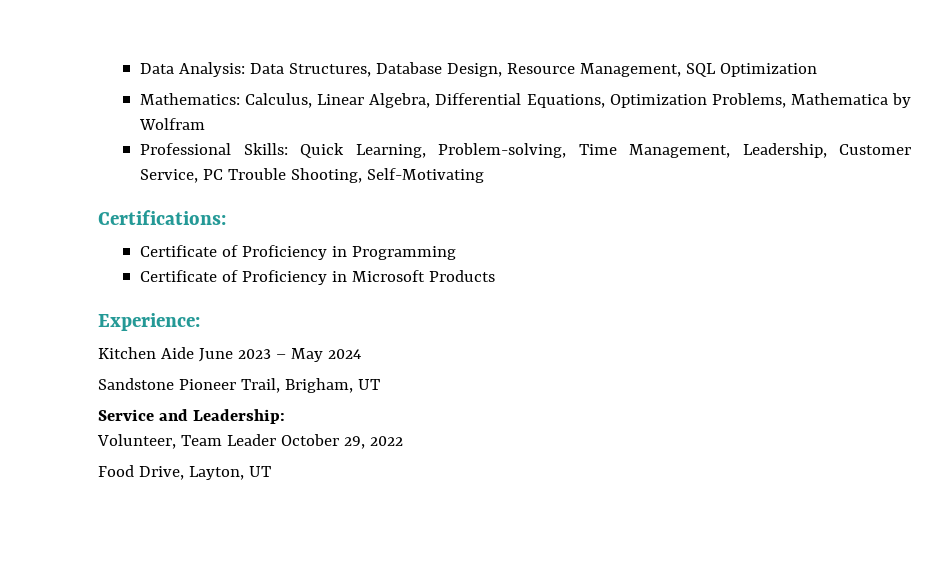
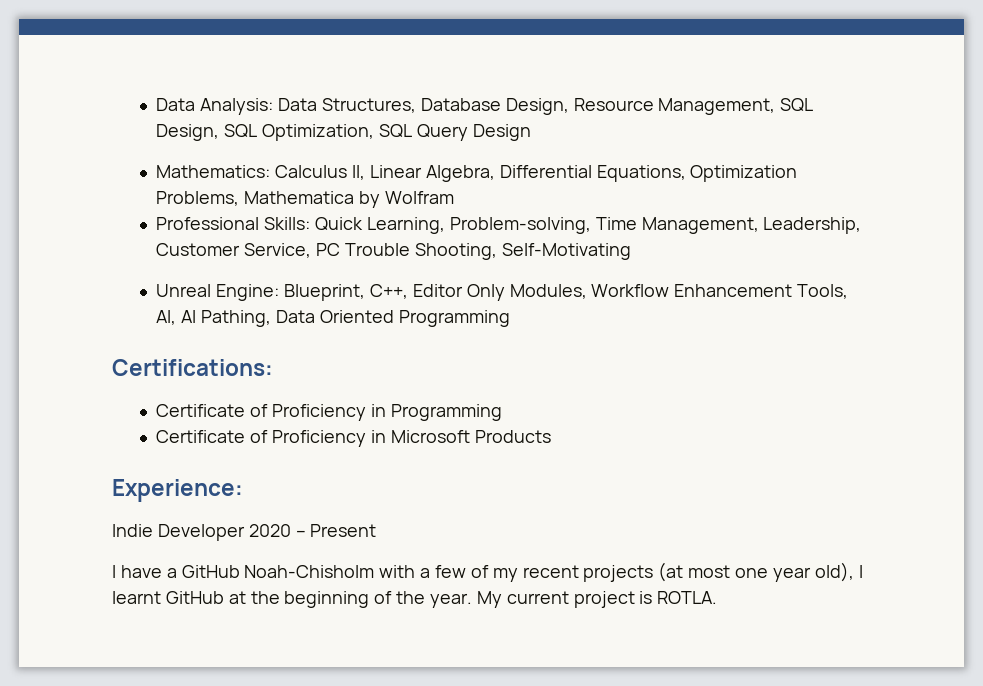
[720,63,818,77] Optimization -> [156,124,531,141] Design, SQL Optimization, SQL Query Design
[245,93,313,108] Calculus, -> [275,165,366,180] Calculus II,
(485, 175) none -> [156,284,849,301] [156,310,510,327] // Unreal Engine: Blueprint, C++, Editor Only Modules, Workflow Enhancement Tools, AI, AI Pathing, Data Oriented Programming
[98,347,361,362] [98,378,380,393] [98,409,285,424] [97,434,403,449] [98,465,271,480] Kitchen Aide June 2023 – May 2024 // Sandstone Pioneer Trail, Brigham, UT // Service and Leadership: // Volunteer, Team Leader October 29, 2022 // Food Drive, Layton, UT -> [112,524,377,541] [112,562,863,582] [112,591,718,608] Indie Developer 2020 – Present // I have a GitHub Noah-Chisholm with a few of my recent projects (at most one year old), I learnt GitHub at the beginning of the year. My current project is ROTLA.

